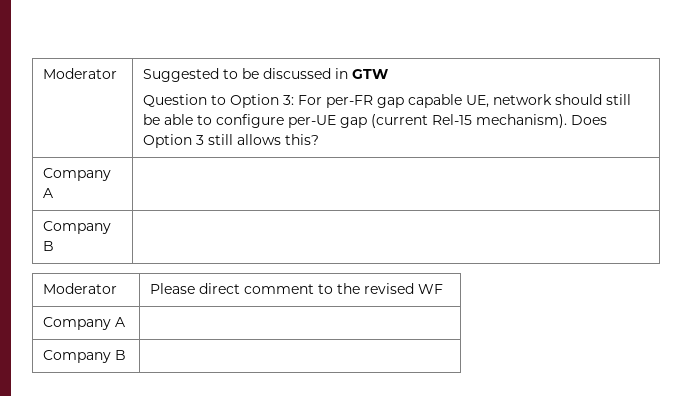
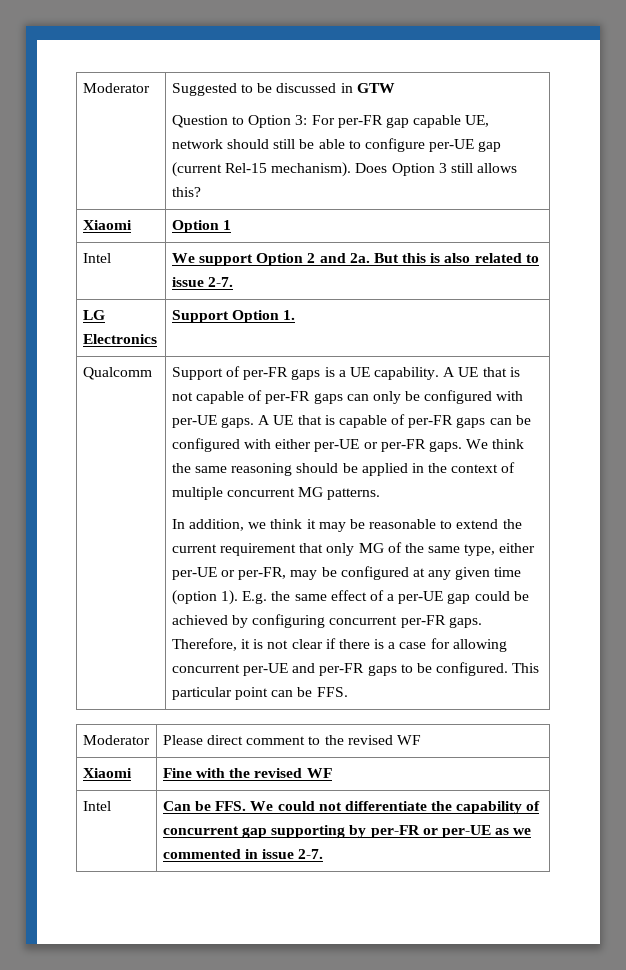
[43,168,112,181] [43,188,54,198] [43,221,112,234] [43,241,55,251] Company A | // Company B | -> [82,220,132,230] [171,220,232,233] [82,253,111,263] [171,253,539,266] [171,277,234,287] [82,310,105,320] [82,334,157,344] [171,310,296,323] [82,367,152,380] [171,366,520,380] [171,390,524,404] [171,414,531,428] [171,438,525,452] [171,462,516,476] [171,487,381,500] [171,519,522,532] [171,542,536,556] [171,566,522,580] [171,590,529,605] [171,614,482,628] [171,638,507,652] [171,662,540,676] [171,687,348,700] Xiaomi | Option 1 // Intel | We support Option 2 and 2a. But this is also related to issue 2-7. // LG Electronics | Support Option 1. // Qualcomm | Support of per-FR gaps is a UE capability. A UE that is not capable of per-FR gaps can only be configured with per-UE gaps. A UE that is capable of per-FR gaps can be configured with either per-UE or per-FR gaps. We think the same reasoning should be applied in the context of multiple concurrent MG patterns. // In addition, we think it may be reasonable to extend the current requirement that only MG of the same type, either per-UE or per-FR, may be configured at any given time (option 1). E.g. the same effect of a per-UE gap could be achieved by configuring concurrent per-FR gaps. Therefore, it is not clear if there is a case for allowing concurrent per-UE and per-FR gaps to be configured. This particular point can be FFS.
[43,317,126,330] [43,350,127,363] Company A | // Company B | -> [82,768,132,778] [162,768,332,778] [82,801,111,811] [162,801,541,814] [162,825,532,838] [162,849,324,859] Xiaomi | Fine with the revised WF // Intel | Can be FFS. We could not differentiate the capability of concurrent gap supporting by per-FR or per-UE as we commented in issue 2-7.

